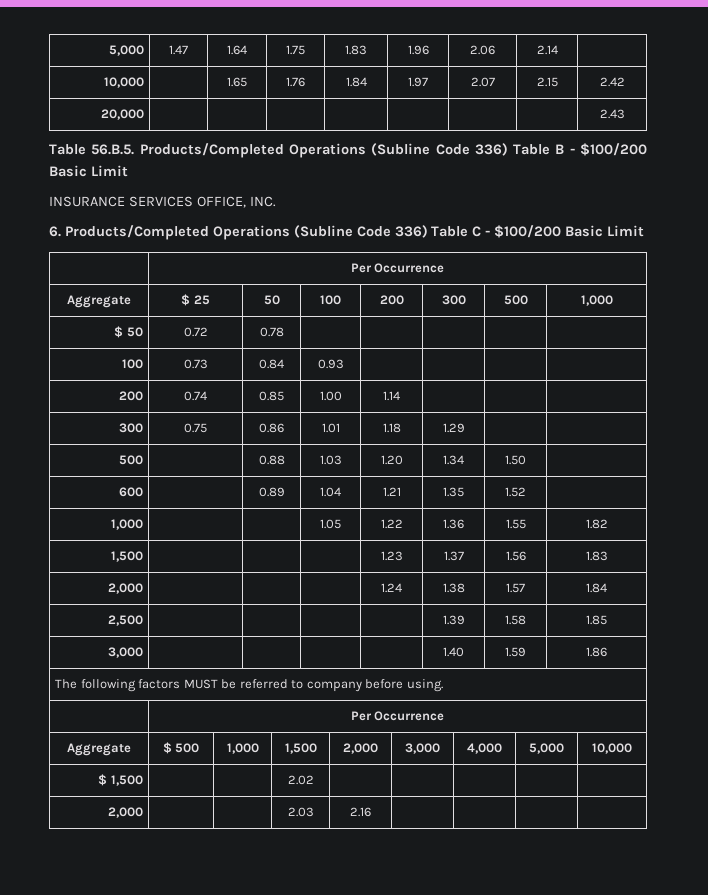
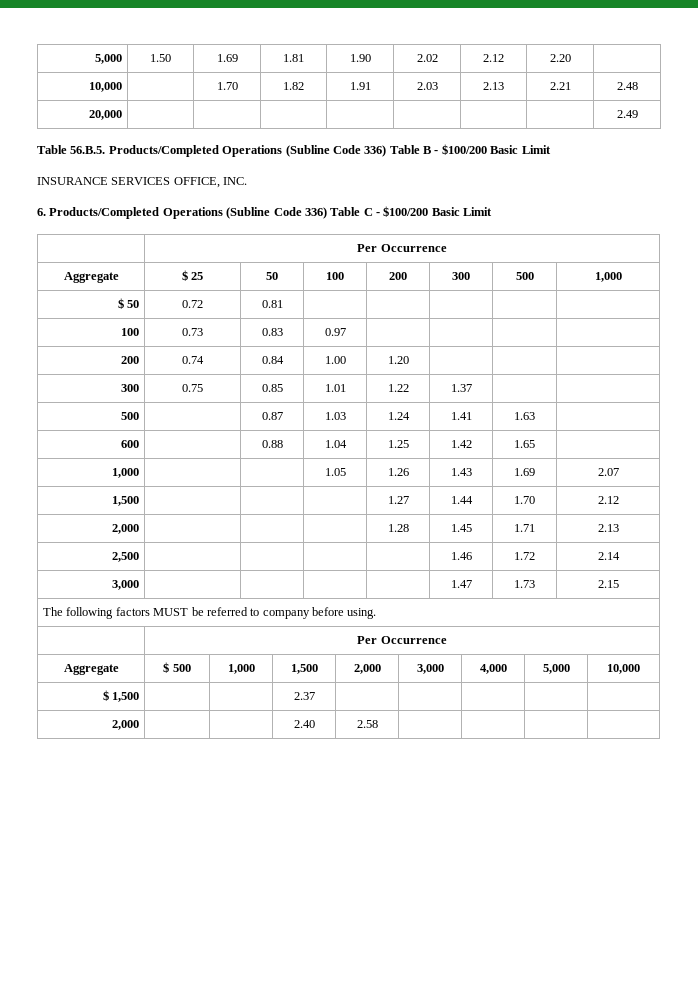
[108,45,144,56] [169,45,188,55] [227,45,247,55] [286,45,305,55] [345,45,367,55] [407,45,429,55] [470,45,495,55] [536,45,558,55] [103,77,144,88] [227,77,247,87] [286,77,305,87] [345,77,367,87] [408,77,428,87] [470,77,495,87] [536,77,558,87] [599,77,625,87] 5,000 | 1.47 | 1.64 | 1.75 | 1.83 | 1.96 | 2.06 | 2.14 | // 10,000 | | 1.65 | 1.76 | 1.84 | 1.97 | 2.07 | 2.15 | 2.42 -> [94,54,122,64] [150,54,171,62] [216,54,238,62] [283,54,304,62] [349,54,371,62] [416,54,438,62] [483,54,504,62] [549,54,571,62] [88,82,122,92] [216,82,238,90] [283,82,304,90] [349,82,371,90] [416,82,438,90] [483,82,504,90] [549,82,571,90] [616,82,638,90] 5,000 | 1.50 | 1.69 | 1.81 | 1.90 | 2.02 | 2.12 | 2.20 | // 10,000 | | 1.70 | 1.82 | 1.91 | 2.03 | 2.13 | 2.21 | 2.48
[599,109,625,119] 2.43 -> [616,110,638,118] 2.49
[259,327,284,337] 0.78 -> [261,300,283,308] 0.81
[259,359,284,369] [317,359,344,369] 0.84 | 0.93 -> [261,328,283,336] [324,328,346,336] 0.83 | 0.97
[259,391,284,401] 0.85 -> [261,356,284,364] 0.84
[383,391,400,401] 1.14 -> [387,356,409,364] 1.20
[259,423,284,433] 0.86 -> [261,384,283,392] 0.85
[382,423,401,433] [442,423,465,433] 1.18 | 1.29 -> [387,384,409,392] [450,384,472,392] 1.22 | 1.37
[258,455,285,465] 0.88 -> [261,412,283,420] 0.87
[380,455,403,465] [443,455,464,465] [505,455,526,465] 1.20 | 1.34 | 1.50 -> [387,412,410,420] [450,412,472,420] [514,412,535,420] 1.24 | 1.41 | 1.63
[258,487,285,497] 0.89 -> [261,440,283,448] 0.88
[382,487,401,497] [443,487,464,497] [505,487,526,497] 1.21 | 1.35 | 1.52 -> [387,440,409,448] [450,440,472,448] [514,440,535,448] 1.25 | 1.42 | 1.65
[380,519,403,529] [443,519,464,529] [505,519,526,529] [585,519,608,529] [110,551,143,562] [380,551,403,561] [443,551,464,561] [505,551,526,561] [585,551,608,561] [107,583,143,594] [381,583,402,593] [442,583,465,593] [506,583,525,593] [586,583,607,593] [107,615,143,626] [442,615,465,625] [505,615,526,625] [586,615,607,625] [107,647,143,658] [443,647,464,657] [505,647,526,657] [586,647,607,657] 1.22 | 1.36 | 1.55 | 1.82 // 1,500 | | | | 1.23 | 1.37 | 1.56 | 1.83 // 2,000 | | | | 1.24 | 1.38 | 1.57 | 1.84 // 2,500 | | | | | 1.39 | 1.58 | 1.85 // 3,000 | | | | | 1.40 | 1.59 | 1.86 -> [387,468,409,476] [450,468,472,476] [514,468,535,476] [597,468,619,476] [111,496,139,506] [387,496,409,504] [450,496,473,504] [514,496,535,504] [597,496,619,504] [111,524,139,534] [387,524,409,532] [450,524,472,532] [514,524,535,532] [597,524,619,532] [111,552,139,562] [450,552,472,560] [514,552,535,560] [597,552,620,560] [111,580,139,590] [450,580,472,588] [514,580,535,588] [597,580,619,588] 1.26 | 1.43 | 1.69 | 2.07 // 1,500 | | | | 1.27 | 1.44 | 1.70 | 2.12 // 2,000 | | | | 1.28 | 1.45 | 1.71 | 2.13 // 2,500 | | | | | 1.46 | 1.72 | 2.14 // 3,000 | | | | | 1.47 | 1.73 | 2.15
[287,775,314,785] [107,807,143,818] [287,807,314,817] [350,807,371,817] 2.02 | | | | | // 2,000 | | | 2.03 | 2.16 -> [293,692,315,700] [111,720,139,730] [293,720,315,728] [356,720,378,728] 2.37 | | | | | // 2,000 | | | 2.40 | 2.58

